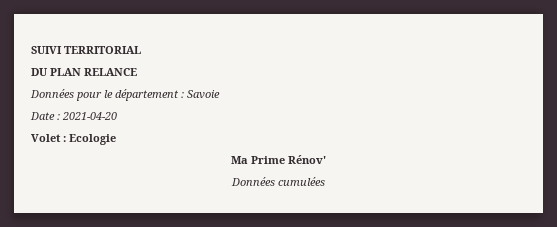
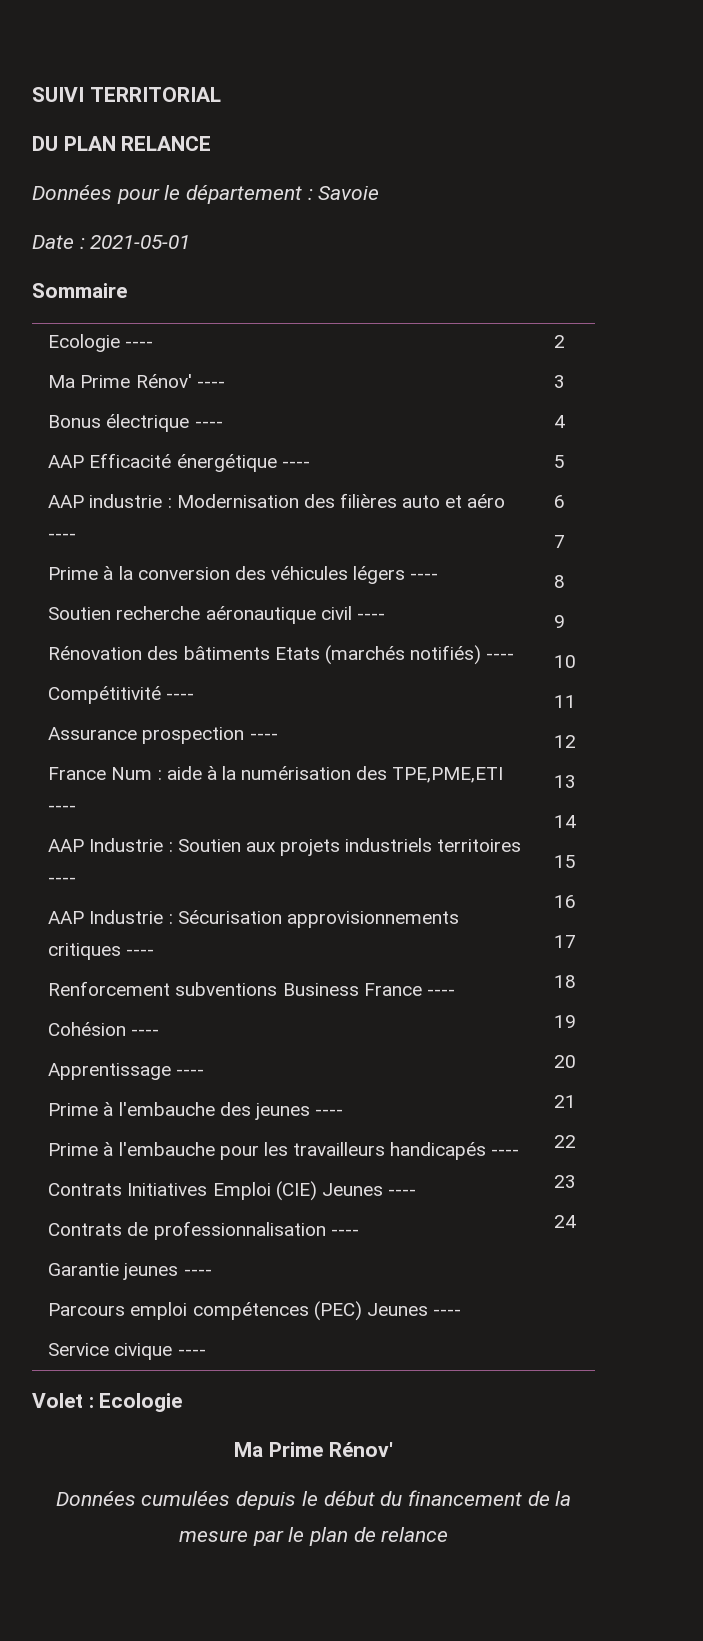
[62,112,117,120] 2021-04-20 -> [90,235,191,249] [32,283,127,298] [48,334,154,352] [48,374,225,388] [48,414,223,432] [48,453,310,472] [48,493,506,508] [48,533,77,540] [48,566,439,584] [48,606,385,624] [48,645,515,665] [48,686,195,704] [48,727,278,744] [48,766,504,783] [48,805,77,812] [48,838,522,856] [48,877,77,884] [48,910,459,928] [48,943,155,960] [48,981,455,996] [48,1022,160,1036] [48,1063,205,1080] [48,1102,343,1120] [48,1142,520,1160] [48,1181,416,1201] [48,1221,359,1240] [48,1263,212,1280] [48,1301,461,1321] [48,1343,206,1360] [554,335,566,348] [554,375,566,388] [554,415,566,428] [554,455,566,468] [554,495,566,508] [554,535,566,548] [554,575,566,588] [554,615,566,628] [554,655,577,668] [554,695,577,708] [554,735,577,748] [554,775,577,788] [554,815,577,828] [554,855,577,868] [554,895,577,908] [554,935,577,948] [554,975,577,988] [554,1015,577,1028] [554,1055,577,1068] [554,1095,577,1108] [554,1135,577,1148] [554,1175,577,1188] [554,1215,577,1228] 2021-05-01 // Sommaire // Ecologie ---- // Ma Prime Rénov' ---- // Bonus électrique ---- // AAP Efficacité énergétique ---- // AAP industrie : Modernisation des filières auto et aéro ---- // Prime à la conversion des véhicules légers ---- // Soutien recherche aéronautique civil ---- // Rénovation des bâtiments Etats (marchés notifiés) ---- // Compétitivité ---- // Assurance prospection ---- // France Num : aide à la numérisation des TPE,PME,ETI ---- // AAP Industrie : Soutien aux projets industriels territoires ---- // AAP Industrie : Sécurisation approvisionnements critiques ---- // Renforcement subventions Business France ---- // Cohésion ---- // Apprentissage ---- // Prime à l'embauche des jeunes ---- // Prime à l'embauche pour les travailleurs handicapés ---- // Contrats Initiatives Emploi (CIE) Jeunes ---- // Contrats de professionnalisation ---- // Garantie jeunes ---- // Parcours emploi compétences (PEC) Jeunes ---- // Service civique ---- | 2 // 3 // 4 // 5 // 6 // 7 // 8 // 9 // 10 // 11 // 12 // 13 // 14 // 15 // 16 // 17 // 18 // 19 // 20 // 21 // 22 // 23 // 24
(325, 181) none -> [236,1490,572,1510] [178,1527,449,1546] depuis le début du financement de la mesure par le plan de relance

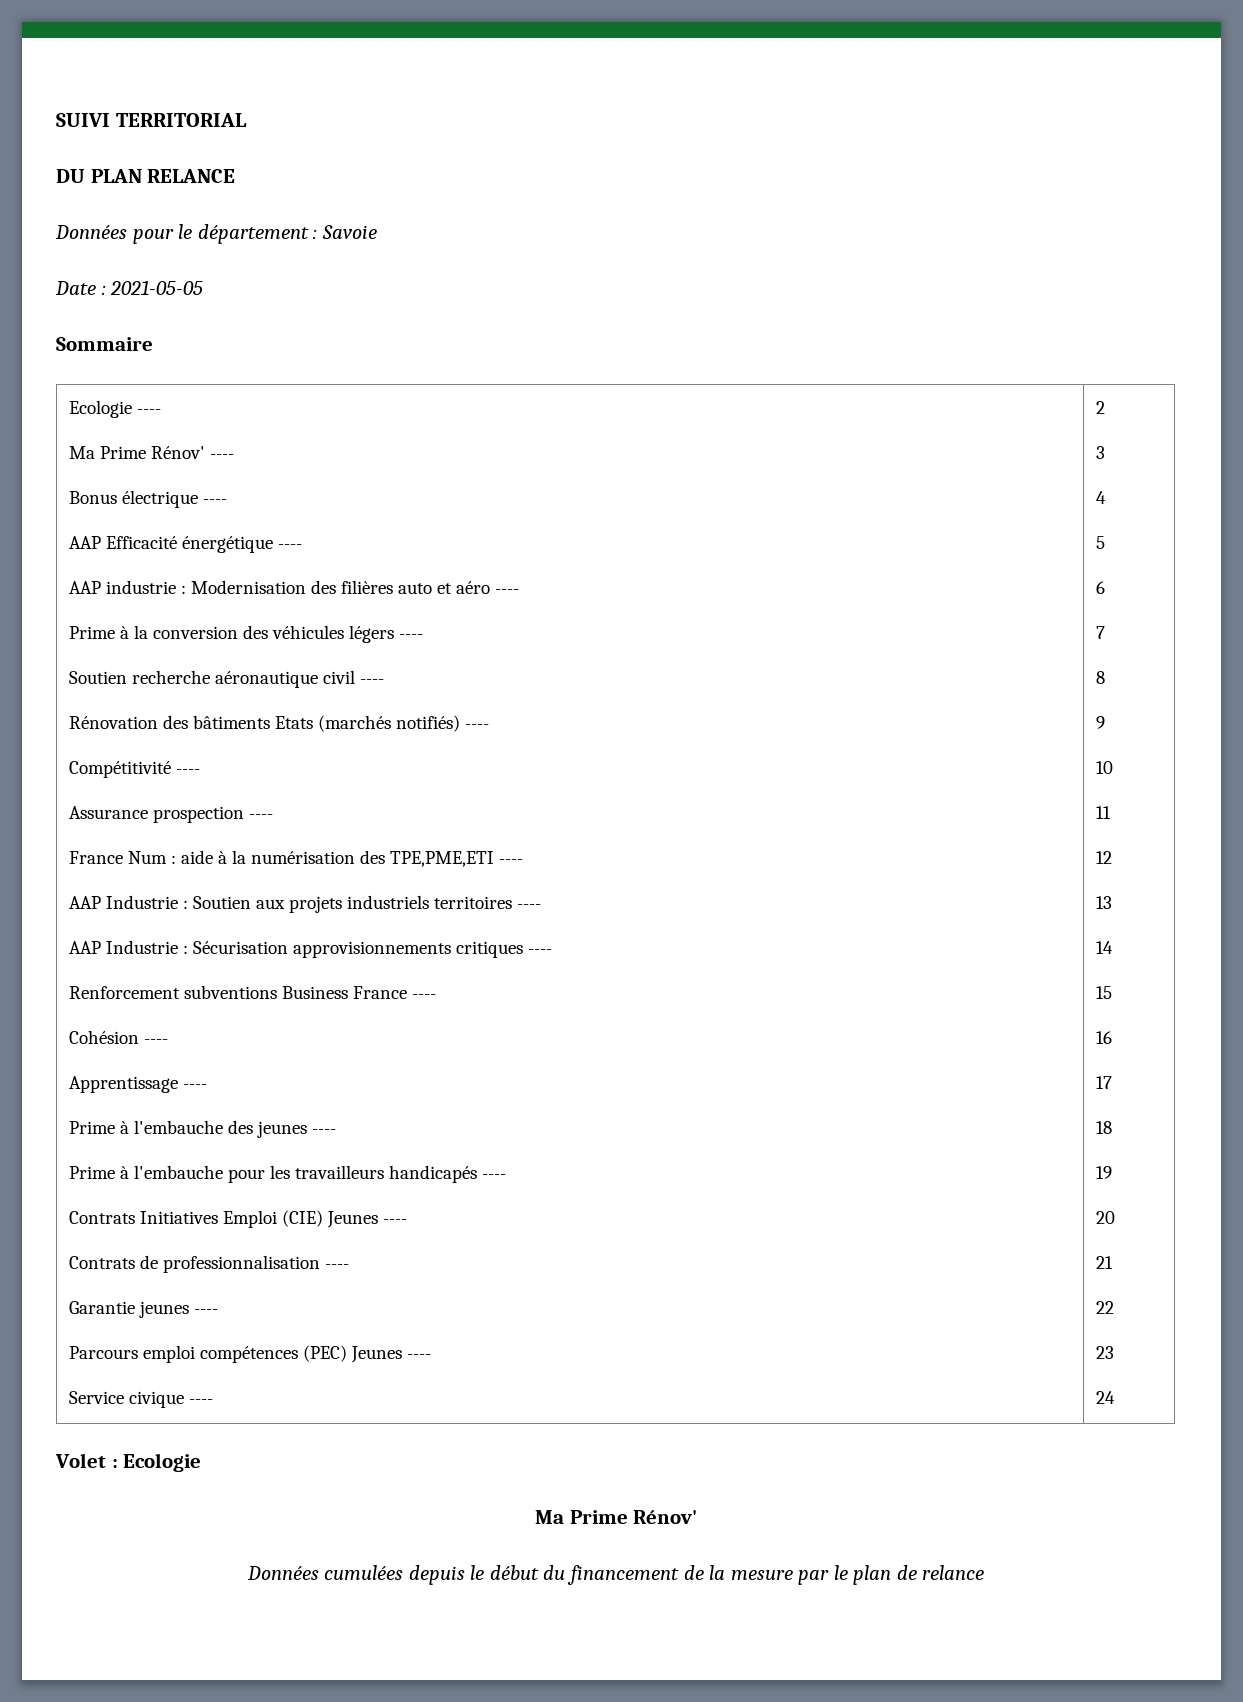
[90,235,191,249] 2021-05-01 -> [110,280,204,295] 2021-05-05

